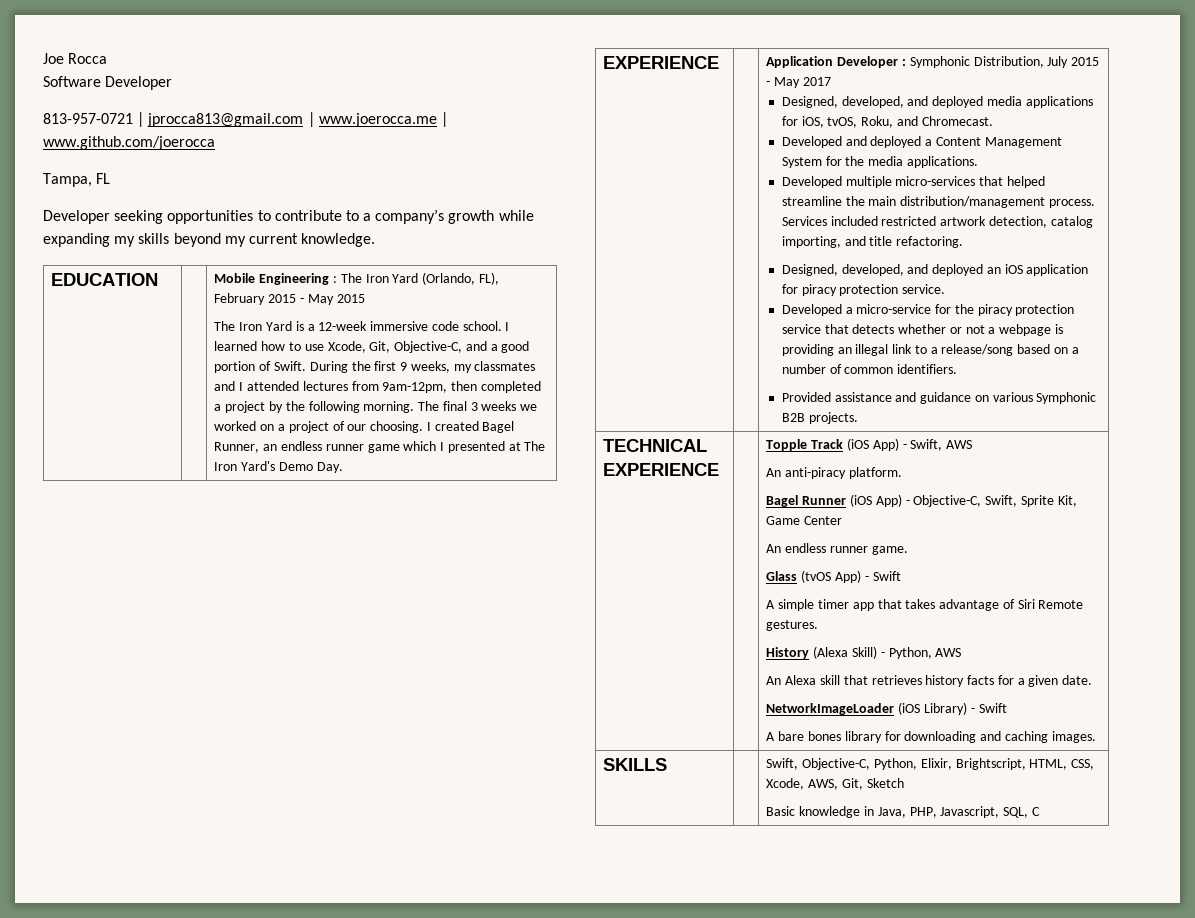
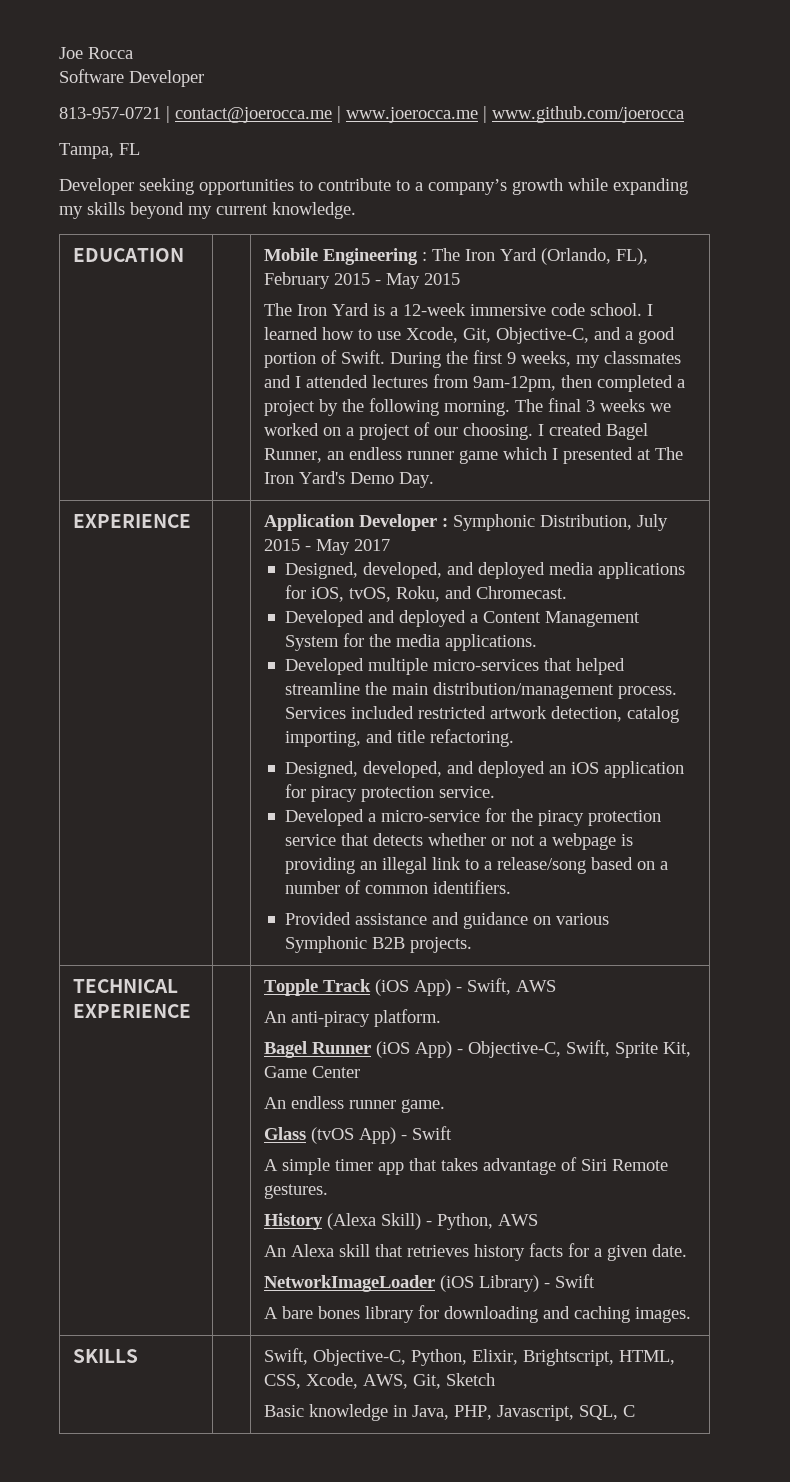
[147,113,304,127] jprocca813@gmail.com -> [175,107,332,123] contact@joerocca.me

